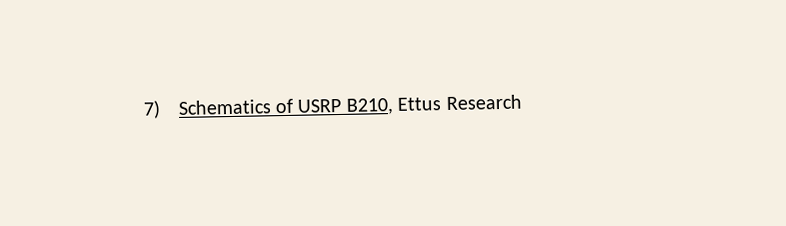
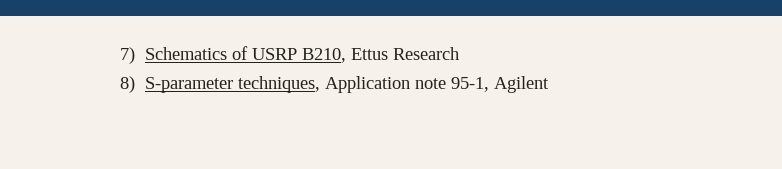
(522, 102) none -> [120,76,549,93] // 8) S-parameter techniques, Application note 95-1, Agilent

